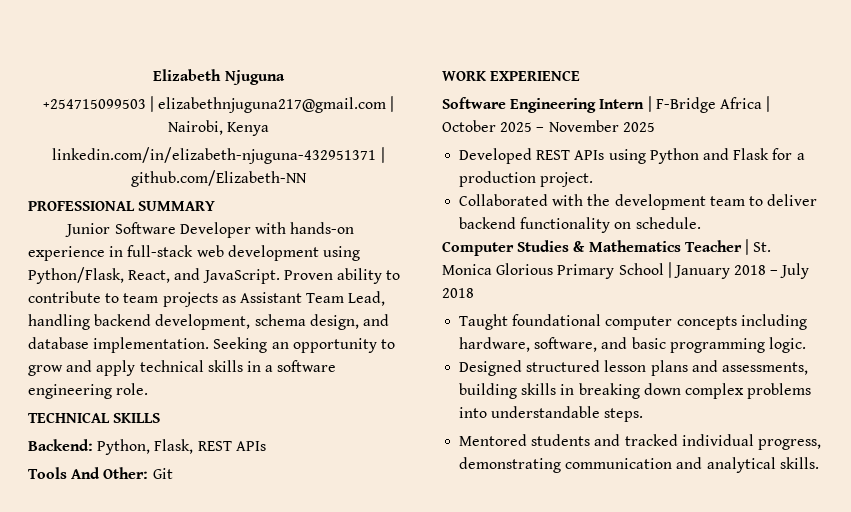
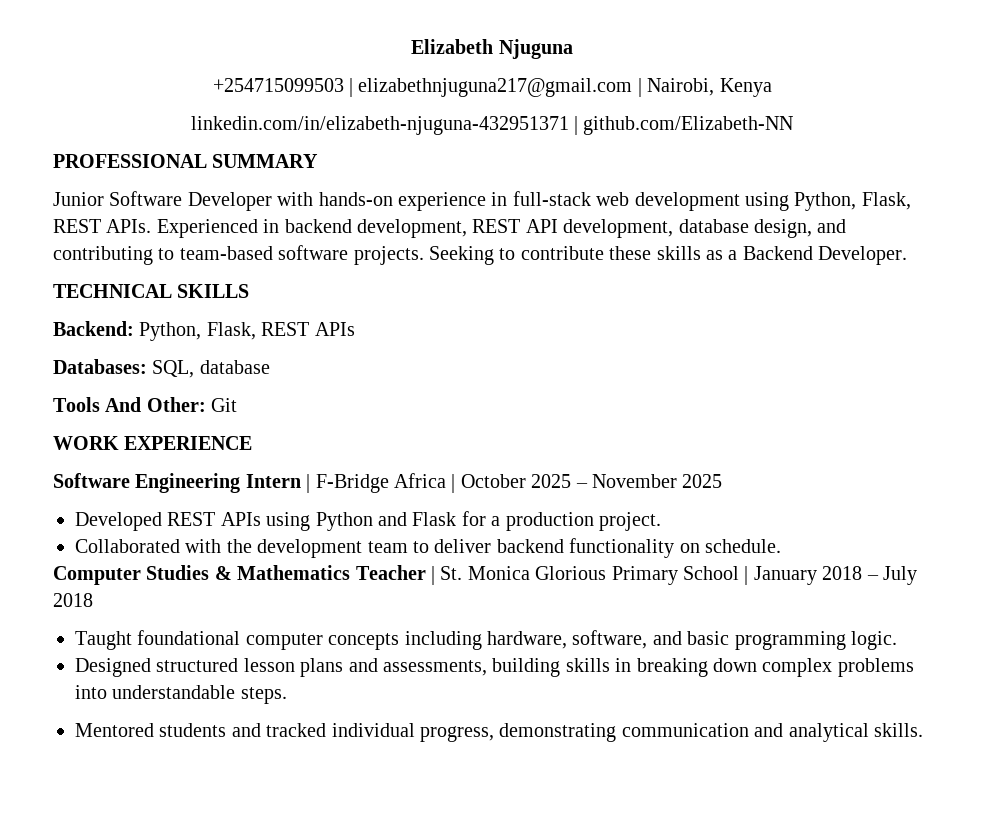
[28,267,401,284] [28,291,386,307] [28,314,389,330] [28,337,395,353] [28,360,337,376] [28,383,149,399] Python/Flask, React, and JavaScript. Proven ability to contribute to team projects as Assistant Team Lead, handling backend development, schema design, and database implementation. Seeking an opportunity to grow and apply technical skills in a software engineering role. -> [794,192,911,211] [53,219,847,238] [53,245,908,265] Python, Flask, REST APIs. Experienced in backend development, REST API development, database design, and contributing to team-based software projects. Seeking to contribute these skills as a Backend Developer.
(266, 446) none -> [53,359,270,378] // Databases: SQL, database

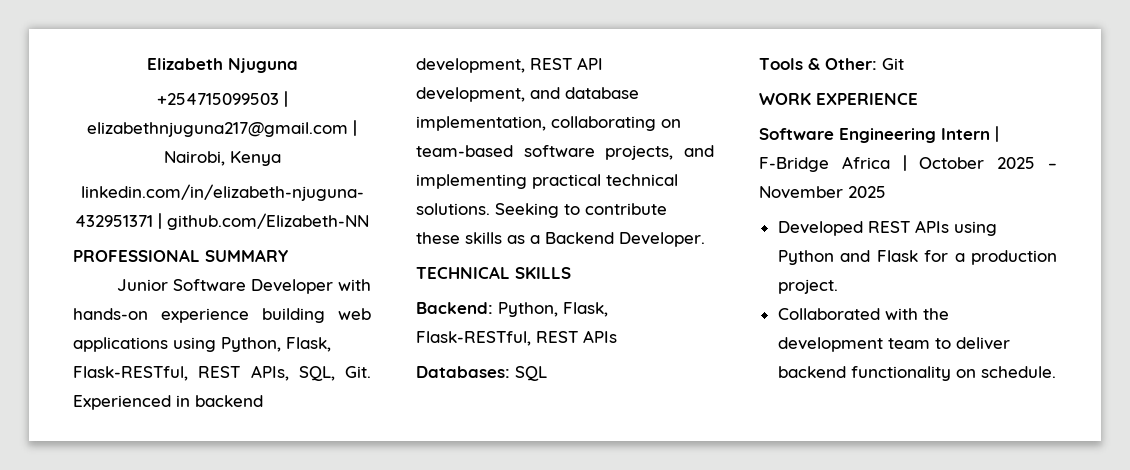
[491,191,911,211] [53,219,152,233] in full-stack web development using Python, Flask, REST APIs. -> [262,308,371,323] [73,337,331,352] [73,365,371,381] building web applications using Python, Flask, Flask-RESTful, REST APIs, SQL, Git.
[678,219,847,238] [53,245,424,265] database design, and contributing to team-based software projects. -> [530,87,639,99] [416,116,681,131] [416,145,714,160] [416,174,678,189] [416,203,490,215] and database implementation, collaborating on team-based software projects, and implementing practical technical solutions.
(256, 331) none -> [416,331,531,346] Flask-RESTful,
[152,360,270,378] SQL, database -> [515,366,547,381] SQL
[105,397,142,412] And -> [808,58,820,70] &
[53,565,917,585] [53,593,93,607] [75,630,897,650] [75,658,914,677] [75,685,287,704] [75,723,923,742] // Computer Studies & Mathematics Teacher | St. Monica Glorious Primary School | January 2018 – July 2018 // Taught foundational computer concepts including hardware, software, and basic programming logic. // Designed structured lesson plans and assessments, building skills in breaking down complex problems into understandable steps. // Mentored students and tracked individual progress, demonstrating communication and analytical skills. -> (1056, 372) none

